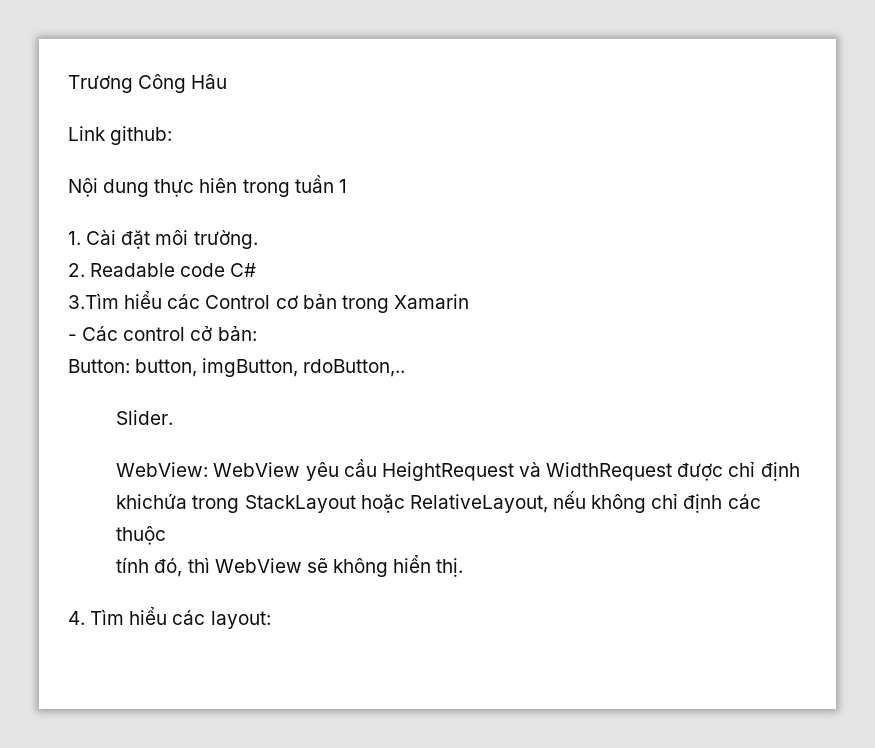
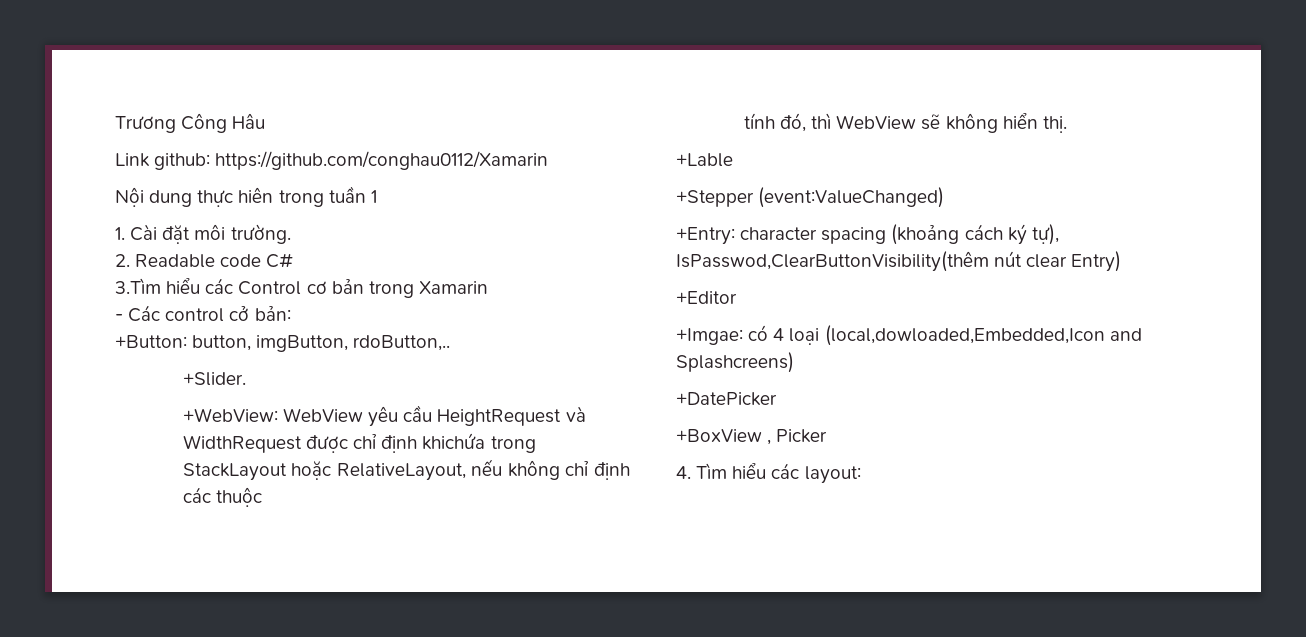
(173, 135) none -> [215,151,549,170] https://github.com/conghau0112/Xamarin
[68,359,130,373] Button: -> [115,335,187,348] +Button:
[116,410,174,425] [116,462,209,477] Slider. // WebView: -> [182,372,246,386] [182,408,278,422] +Slider. // +WebView:
(464, 567) none -> [676,153,733,167] [676,187,945,208] [676,224,1059,245] [676,251,1122,272] [676,291,737,304] [676,325,1142,346] [676,352,794,373] [676,392,777,406] [676,429,828,445] // +Lable // +Stepper (event:ValueChanged) // +Entry: character spacing (khoảng cách ký tự), IsPasswod,ClearButtonVisibility(thêm nút clear Entry) // +Editor // +Imgae: có 4 loại (local,dowloaded,Embedded,Icon and Splashcreens) // +DatePicker // +BoxView , Picker

